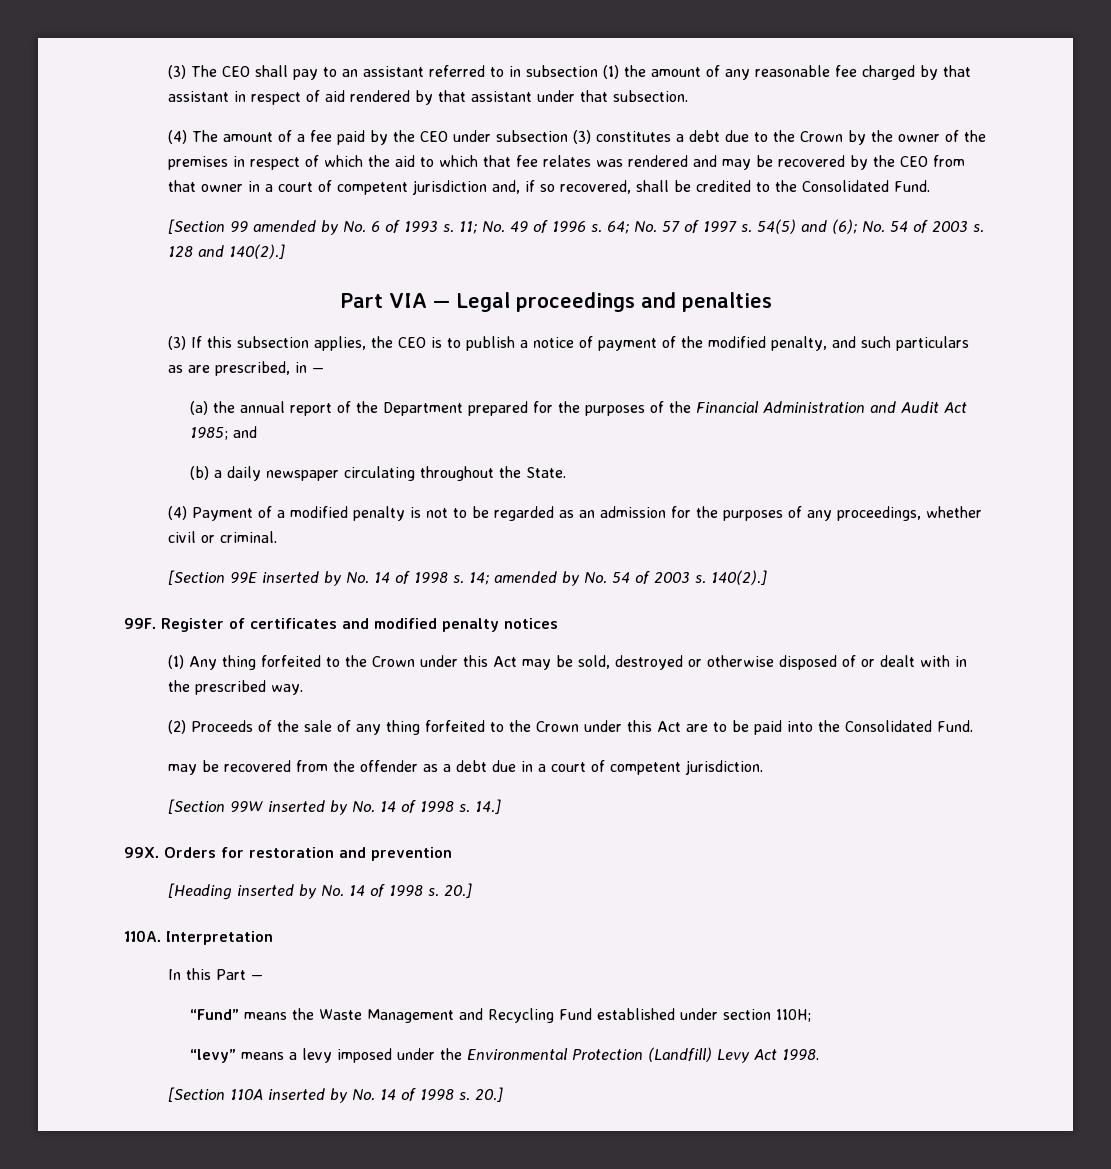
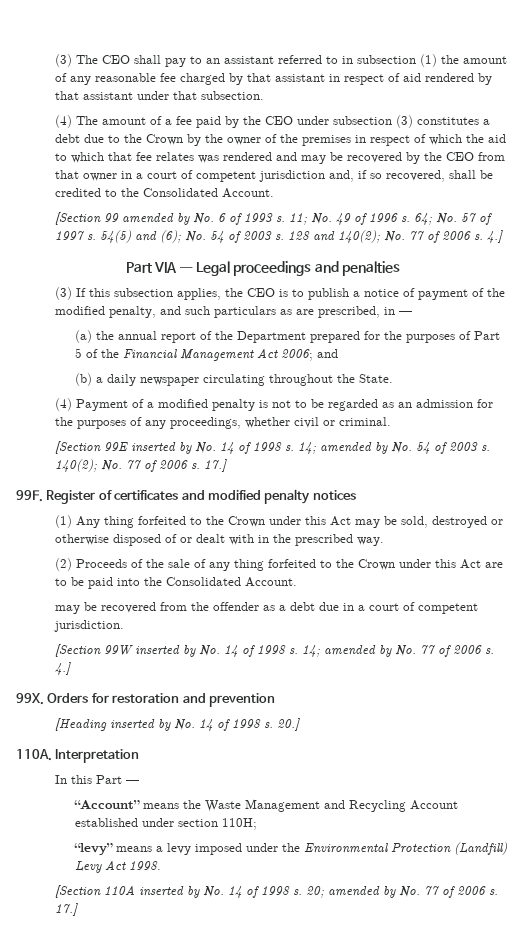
[894,180,931,192] Fund. -> [222,188,275,198] Account.
[229,244,286,259] 140(2).] -> [338,230,504,243] 140(2); No. 77 of 2006 s. 4.]
[669,401,968,413] [190,427,229,440] the Financial Administration and Audit Act 1985; -> [473,331,500,340] [74,348,313,361] Part 5 of the Financial Management Act 2006;
[711,570,768,585] 140(2).] -> [55,459,228,472] 140(2); No. 77 of 2006 s. 17.]
[937,720,974,732] Fund. -> [245,577,298,587] Account.
[475,799,502,814] 14.] -> [302,645,495,657] [55,662,72,675] 14; amended by No. 77 of 2006 s. 4.]
[190,1009,240,1020] “Fund” -> [73,800,140,809] “Account”
[559,1008,593,1020] Fund -> [409,800,458,810] Account
[475,1087,504,1102] 20.] -> [306,886,499,898] [55,903,79,916] 20; amended by No. 77 of 2006 s. 17.]

